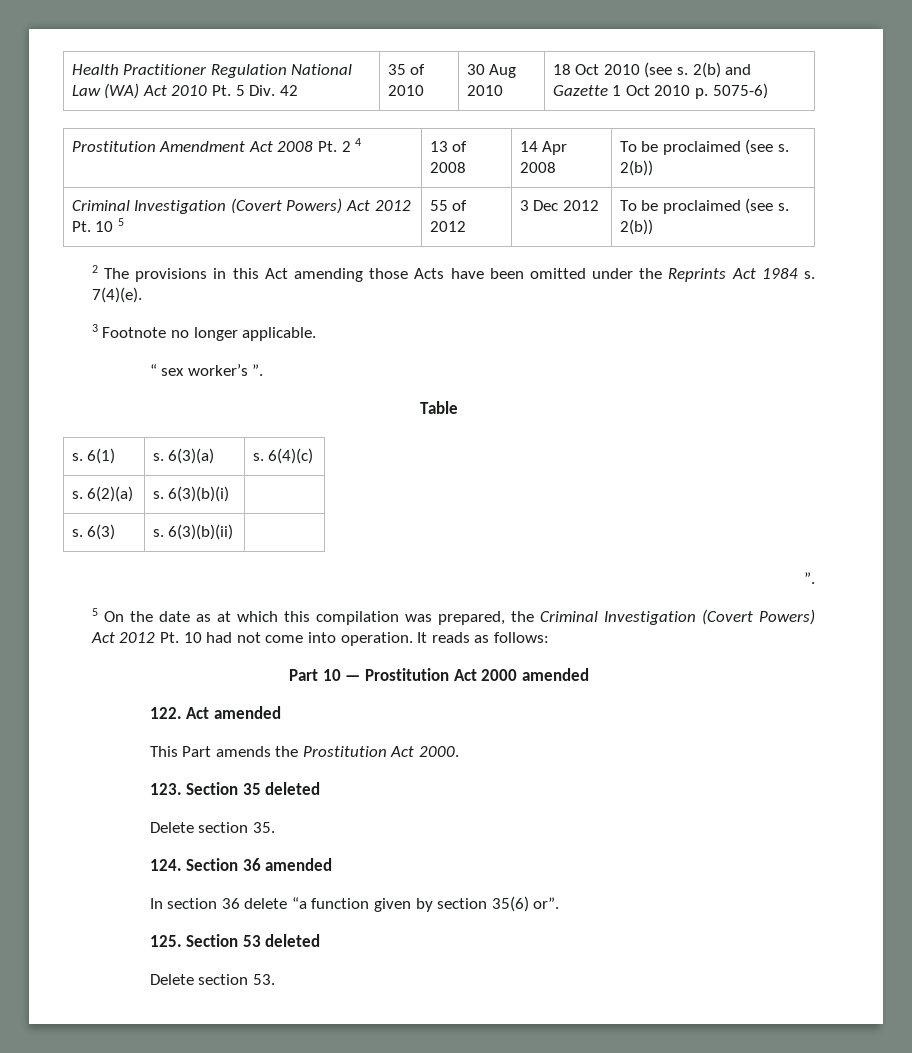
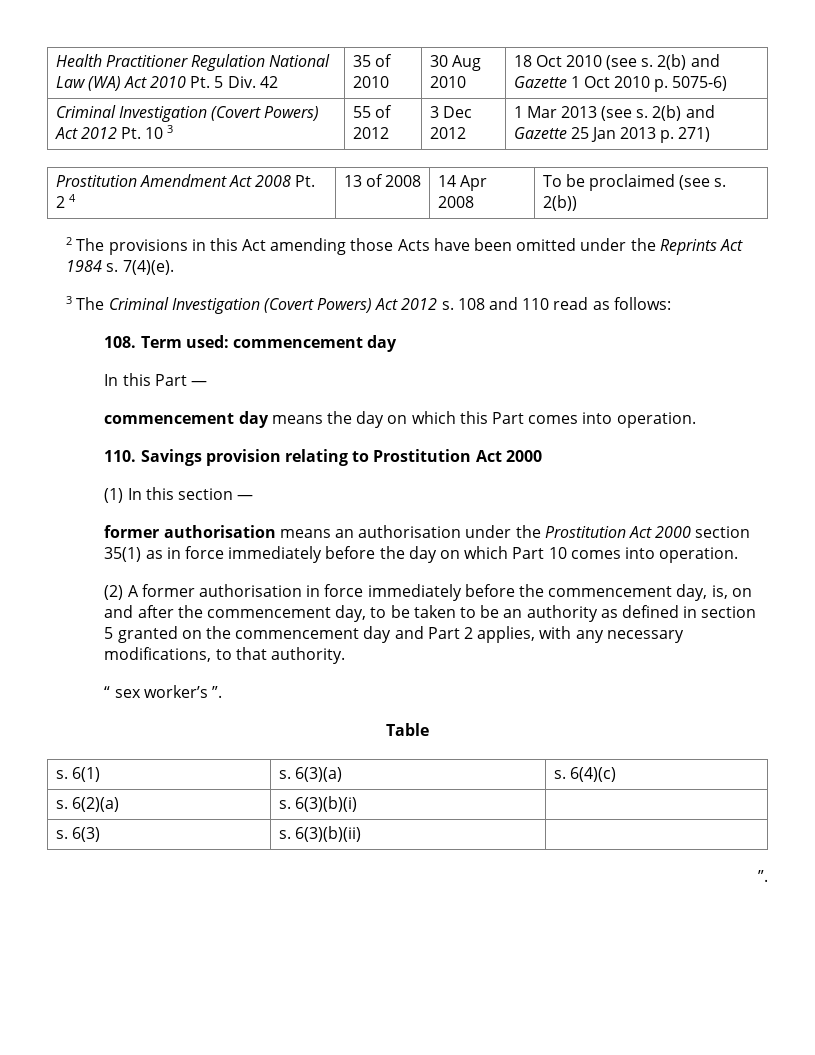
(768, 91) none -> [55,105,320,122] [54,125,174,139] [352,105,392,118] [352,127,389,139] [429,106,472,118] [429,127,466,139] [513,105,715,121] [513,127,711,143] // Criminal Investigation (Covert Powers) Act 2012 Pt. 10 3 | 55 of 2012 | 3 Dec 2012 | 1 Mar 2013 (see s. 2(b) and Gazette 25 Jan 2013 p. 271)
[71,198,411,214] [71,218,124,232] [429,200,468,211] [429,221,466,232] [519,200,599,211] [619,198,789,214] [619,219,653,235] // Criminal Investigation (Covert Powers) Act 2012 Pt. 10 5 | 55 of 2012 | 3 Dec 2012 | To be proclaimed (see s. 2(b)) -> (577, 203) none
[102,327,317,341] Footnote no longer applicable. -> [76,297,671,314] [104,335,398,352] [104,373,208,386] [104,411,696,428] [104,449,542,466] [104,487,254,503] [104,525,751,538] [104,546,739,563] [104,584,752,601] [104,605,757,622] [104,626,684,643] [104,647,346,664] The Criminal Investigation (Covert Powers) Act 2012 s. 108 and 110 read as follows: // 108. Term used: commencement day // In this Part — // commencement day means the day on which this Part comes into operation. // 110. Savings provision relating to Prostitution Act 2000 // (1) In this section — // former authorisation means an authorisation under the Prostitution Act 2000 section 35(1) as in force immediately before the day on which Part 10 comes into operation. // (2) A former authorisation in force immediately before the commencement day, is, on and after the commencement day, to be taken to be an authority as defined in section 5 granted on the commencement day and Part 2 applies, with any necessary modifications, to that authority.
[91,608,816,625] [90,632,549,646] [289,668,589,681] [149,706,281,719] [149,746,460,757] [149,782,321,795] [149,822,275,833] [149,858,333,871] [149,896,560,912] [149,934,321,947] [149,974,275,985] // 5 On the date as at which this compilation was prepared, the Criminal Investigation (Covert Powers) Act 2012 Pt. 10 had not come into operation. It reads as follows: // Part 10 — Prostitution Act 2000 amended // 122. Act amended // This Part amends the Prostitution Act 2000. // 123. Section 35 deleted // Delete section 35. // 124. Section 36 amended // In section 36 delete “a function given by section 35(6) or”. // 125. Section 53 deleted // Delete section 53. -> (768, 876) none

